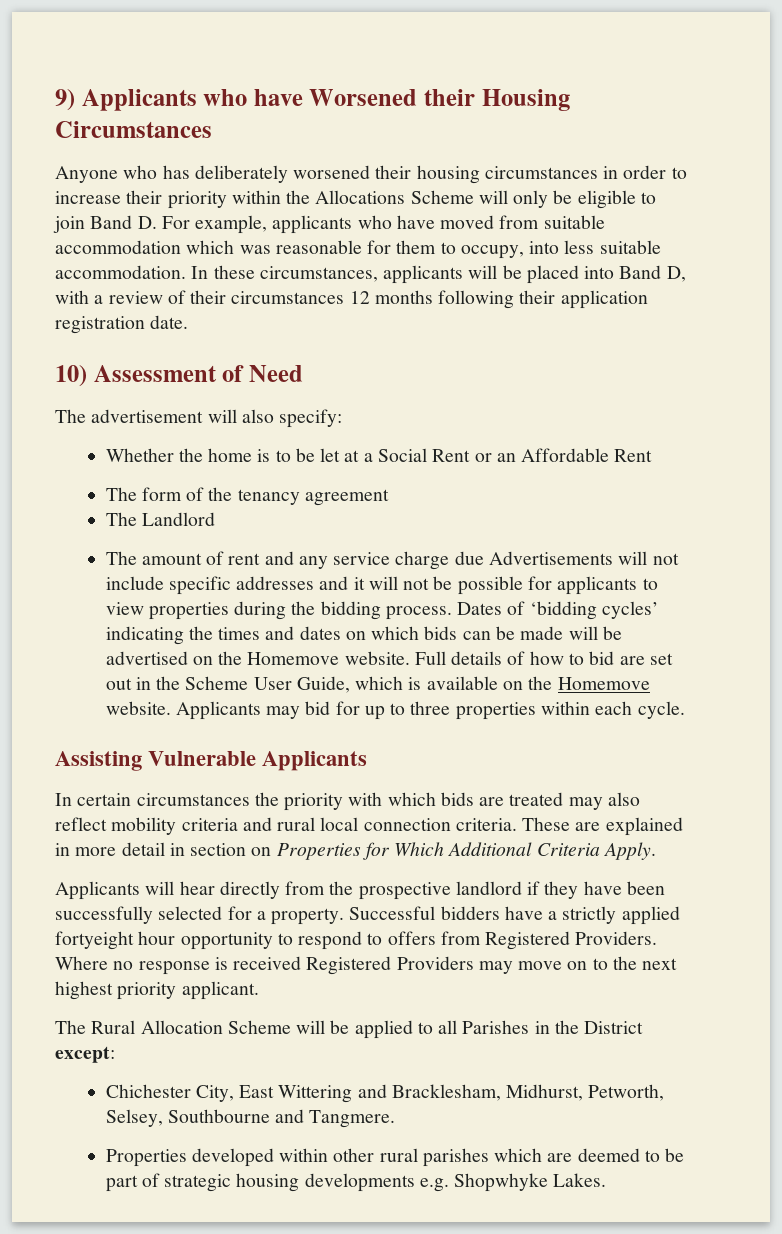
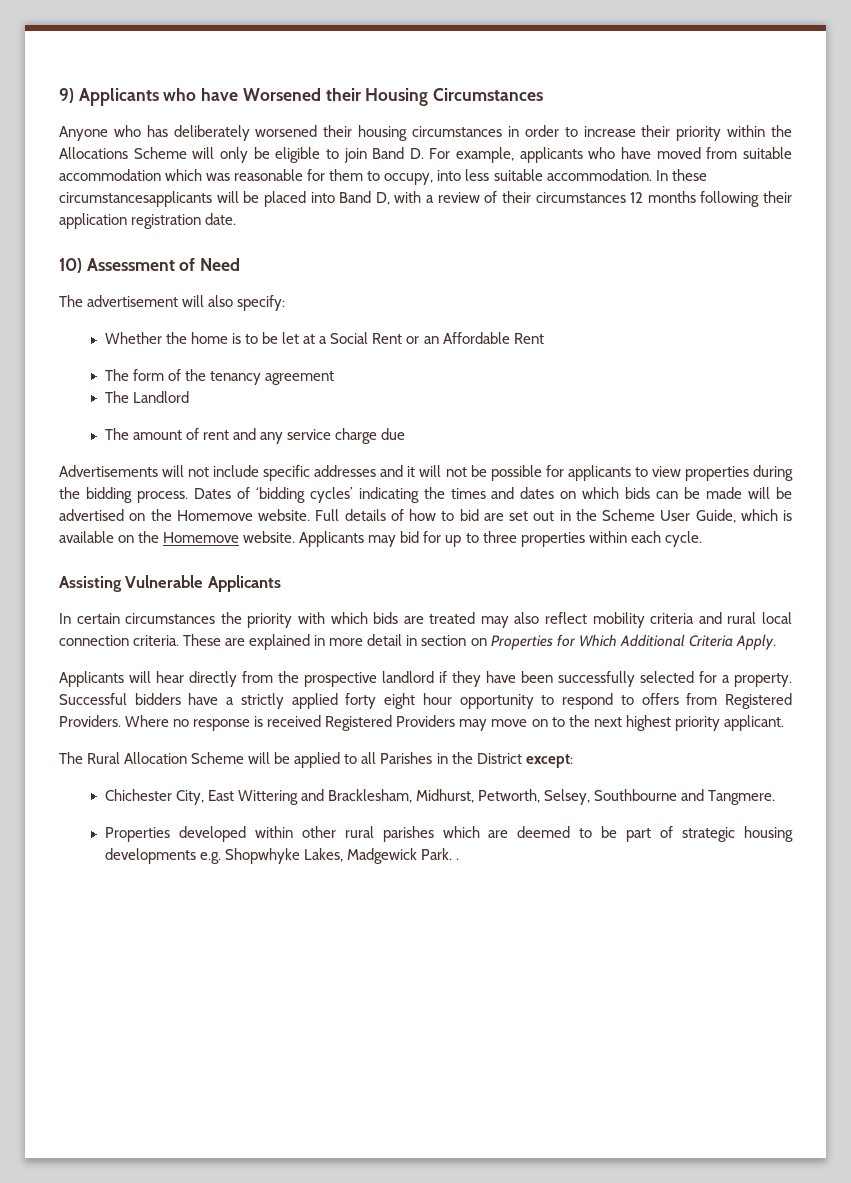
[259,265,464,284] circumstances, applicants -> [59,191,212,207] circumstancesapplicants
(484, 558) none -> (406, 434) //
[55,931,134,950] fortyeight -> [345,693,416,709] forty eight
[553,1173,607,1187] Lakes. -> [304,848,460,864] Lakes, Madgewick Park. .

